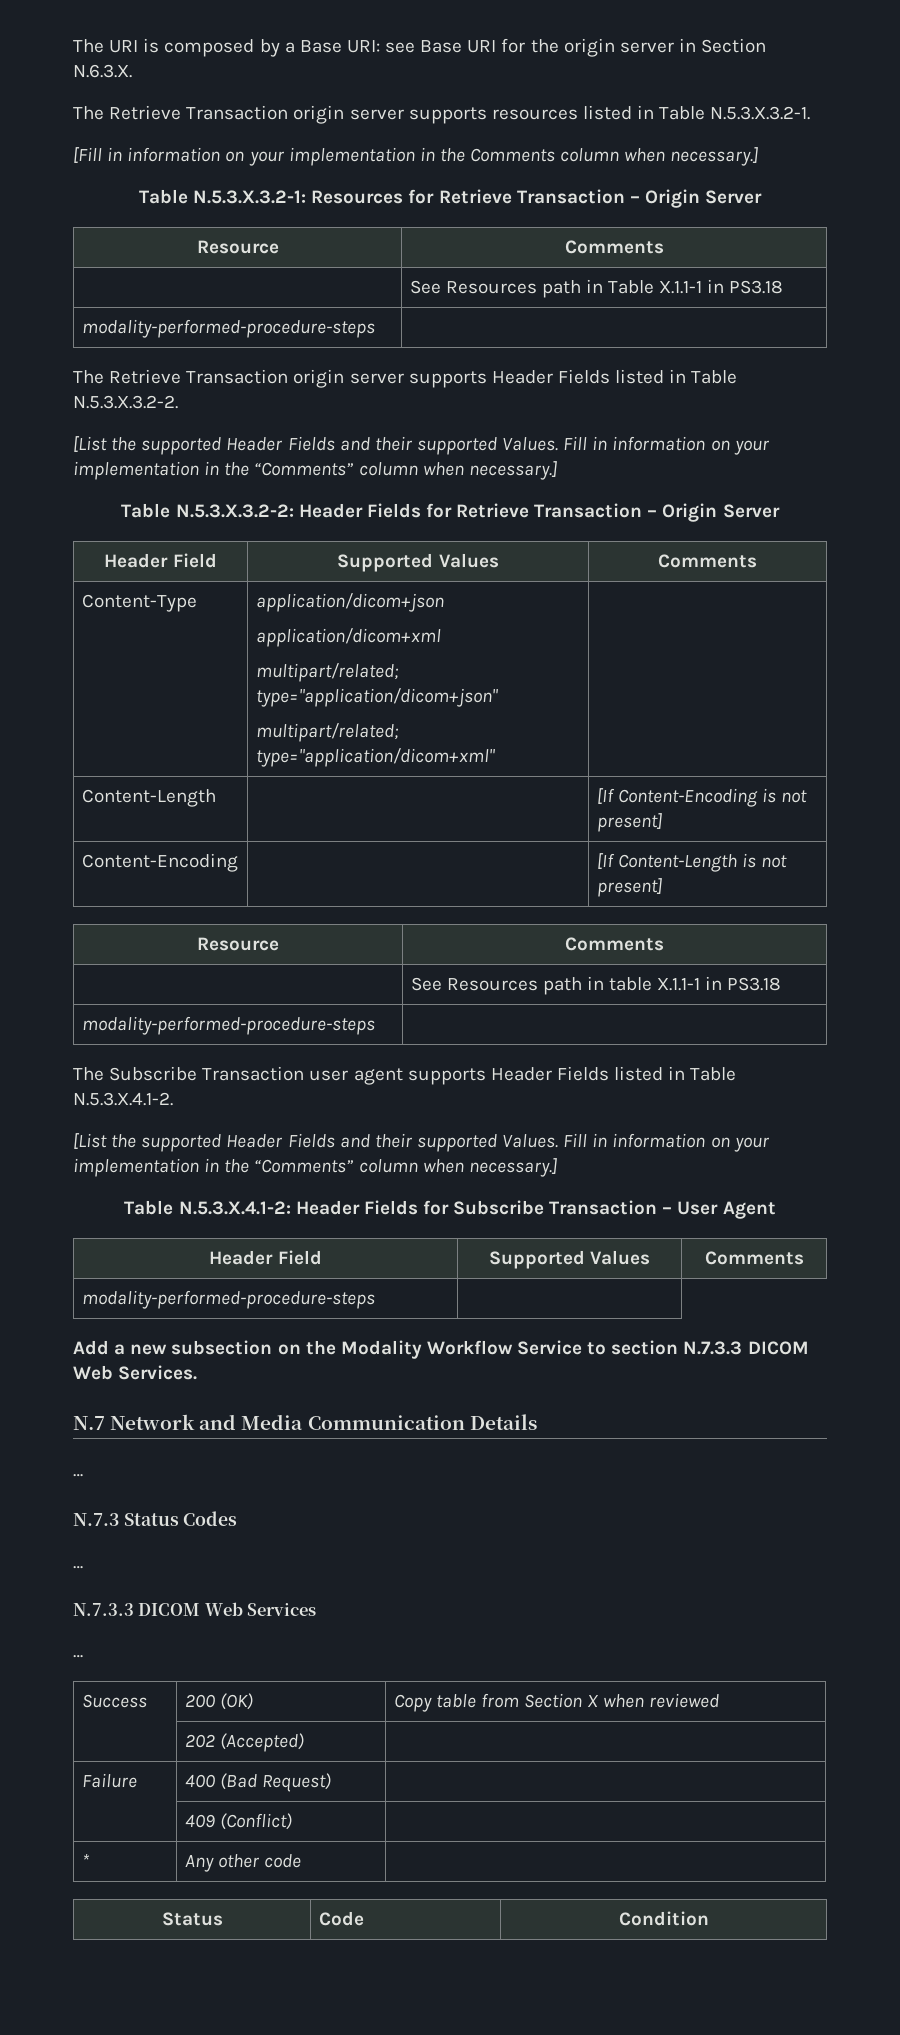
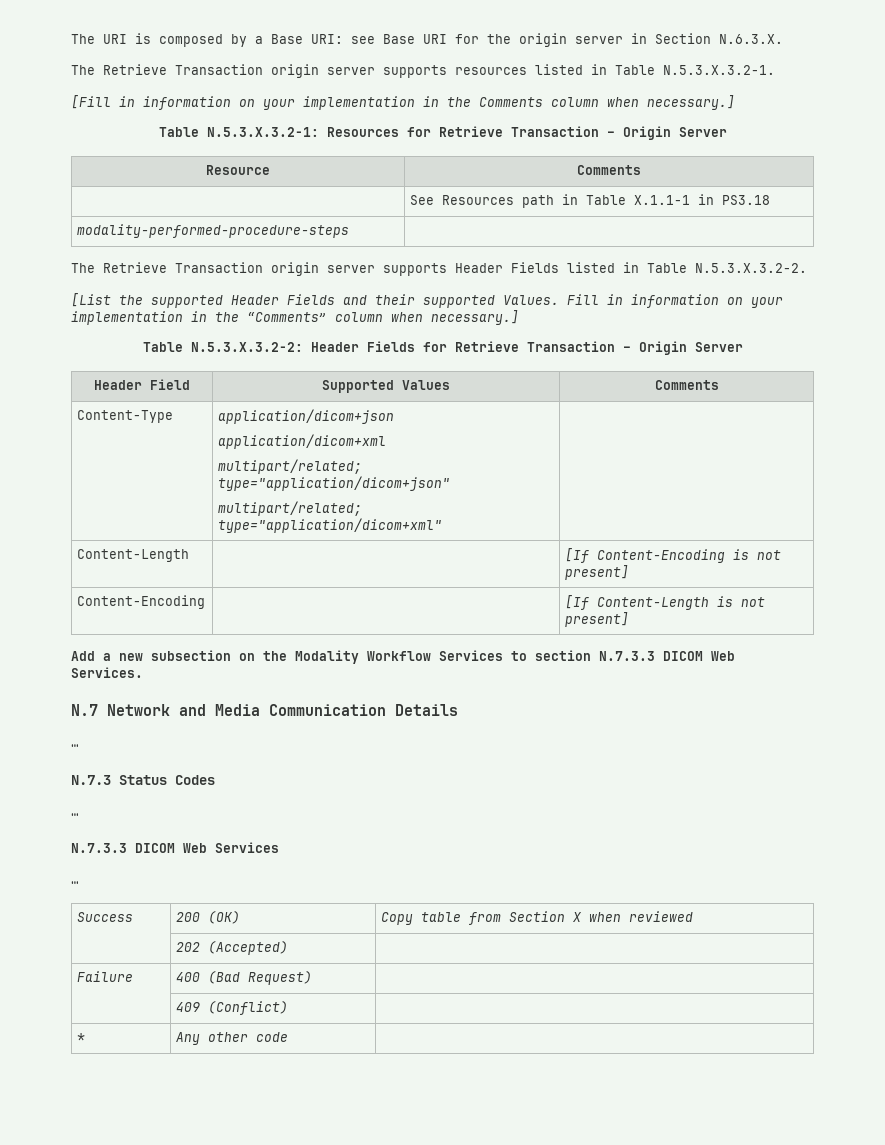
[197,937,279,951] [565,937,664,951] [410,976,782,995] [81,1016,375,1035] [73,1066,737,1085] [73,1092,173,1106] [73,1133,770,1152] [73,1158,557,1177] [124,1200,776,1219] [209,1250,322,1265] [488,1250,651,1269] [704,1251,804,1265] [81,1290,375,1309] // Resource | Comments // | See Resources path in table X.1.1-1 in PS3.18 // modality-performed-procedure-steps | // The Subscribe Transaction user agent supports Header Fields listed in Table N.5.3.X.4.1-2. // [List the supported Header Fields and their supported Values. Fill in information on your implementation in the “Comments” column when necessary.] // Table N.5.3.X.4.1-2: Header Fields for Subscribe Transaction – User Agent // Header Field | Supported Values | Comments // modality-performed-procedure-steps | -> (630, 619) none
[517,1340,583,1355] Service -> [439,650,503,661] Services
[161,1912,223,1926] [318,1911,364,1926] [618,1911,709,1926] // Status | Code | Condition -> (289, 1037) none

